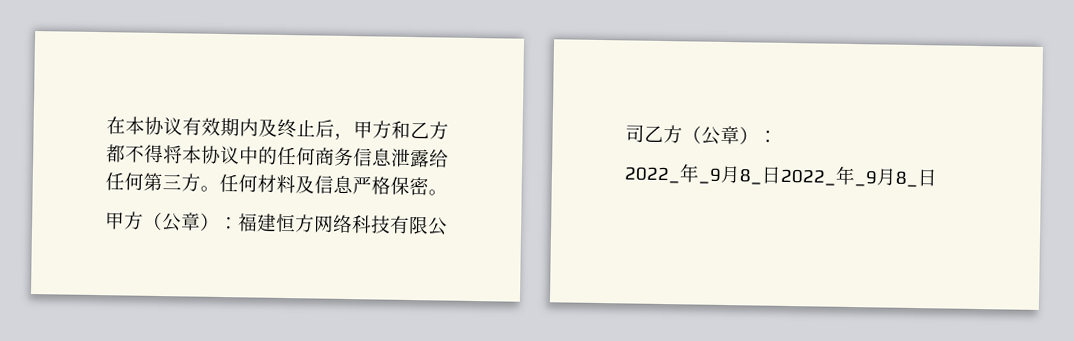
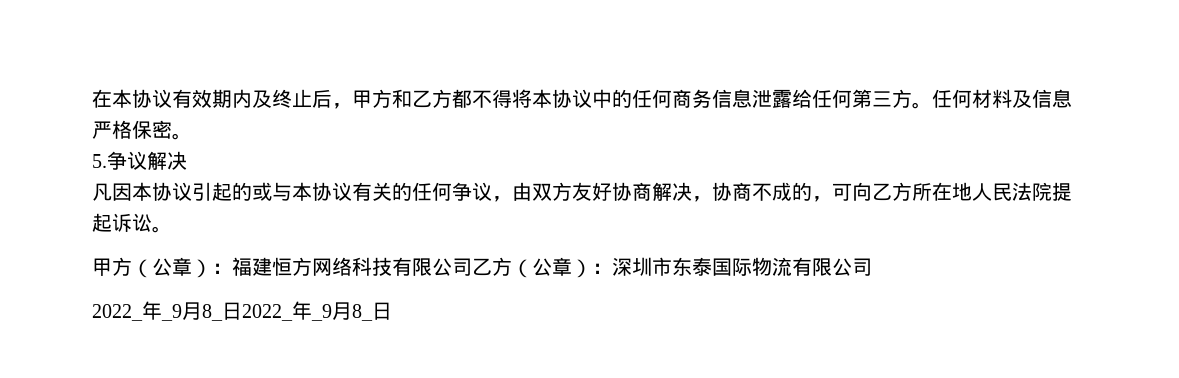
(448, 192) none -> [92,151,187,170] [92,182,1072,202] [92,213,172,233] // 5.争议解决 // 凡因本协议引起的或与本协议有关的任何争议，由双方友好协商解决，协商不成的，可向乙方所在地人民法院提起诉讼。
(778, 136) none -> [612,257,872,276] 深圳市东泰国际物流有限公司

